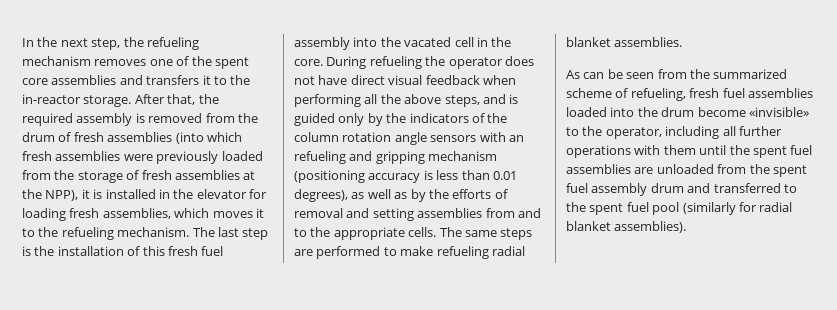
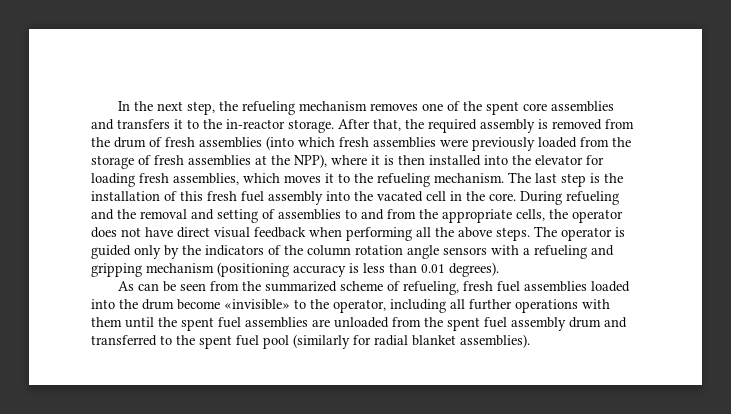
(79, 195) none -> [331,155,367,165] where
[105,189,170,199] installed in -> [398,155,508,166] then installed into
(422, 62) none -> [91,209,545,223] and the removal and setting of assemblies to and from the appropriate cells,
[444,94,506,107] steps, and -> [496,226,612,241] steps. The operator
[508,135,524,142] an -> [523,248,530,255] a
[294,189,508,202] [294,208,541,221] [294,227,533,240] [294,246,525,259] [566,37,683,47] degrees), as well as by the efforts of removal and setting assemblies from and to the appropriate cells. The same steps are performed to make refueling radial blanket assemblies. -> [449,262,499,277] degrees).

